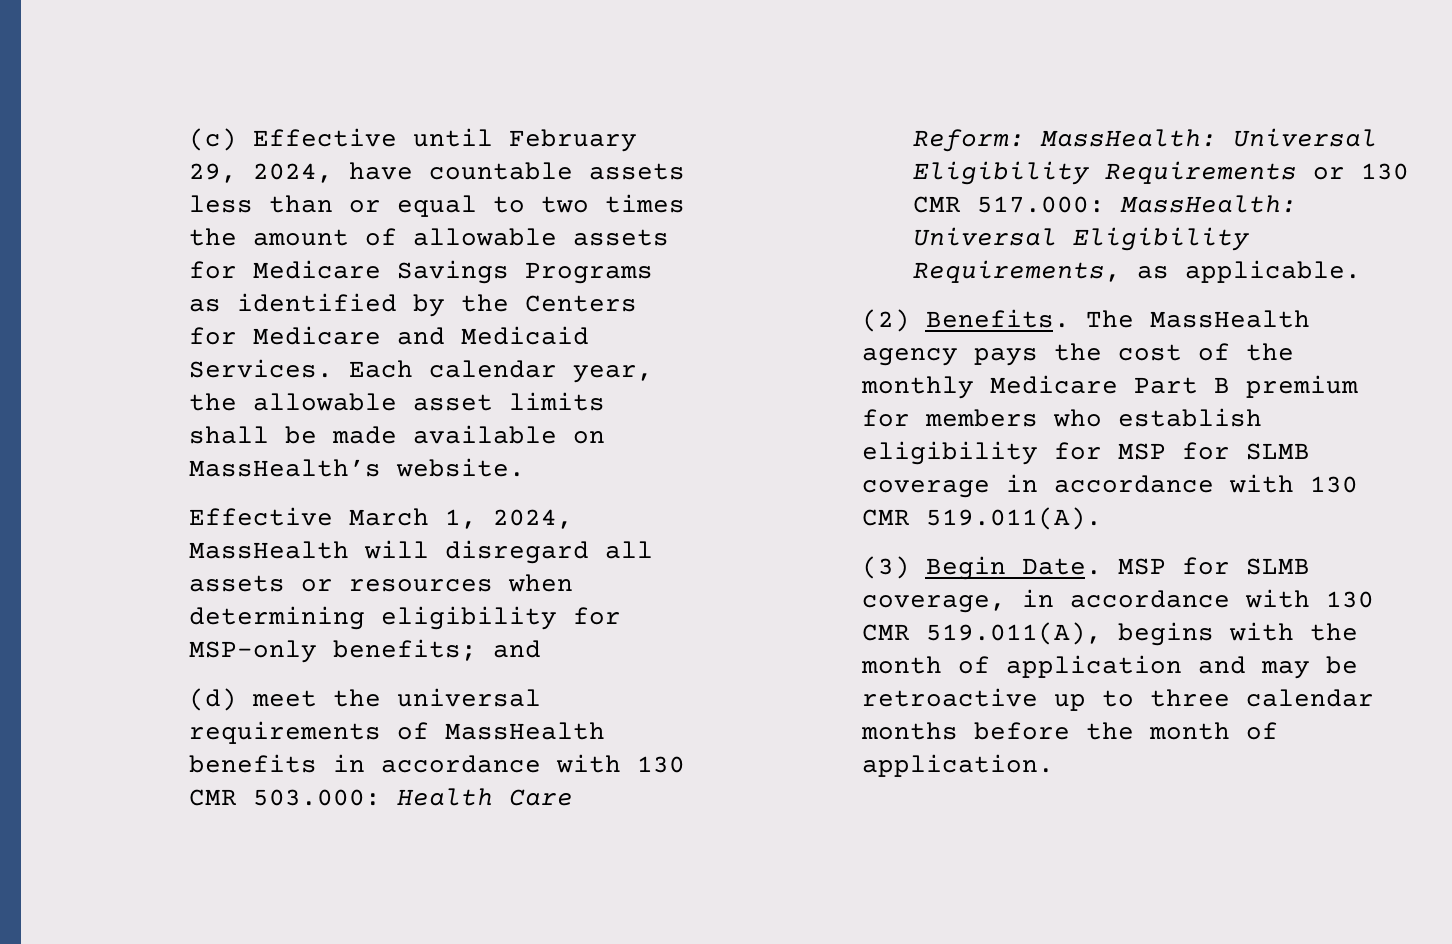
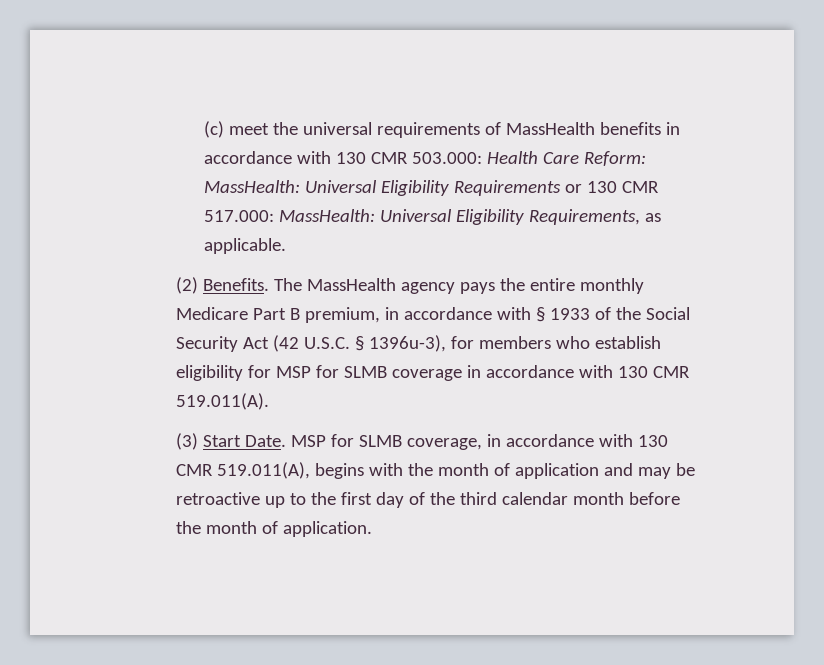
[253,128,638,152] [189,162,686,183] [189,194,686,217] [189,228,670,246] [189,260,654,284] [189,293,638,317] [189,326,590,345] [189,359,654,383] [189,392,606,411] [189,425,606,444] [189,458,526,477] [189,507,574,529] [189,540,654,564] [189,574,574,592] [189,606,622,630] [189,639,542,663] [189,688,238,711] Effective until February 29, 2024, have countable assets less than or equal to two times the amount of allowable assets for Medicare Savings Programs as identified by the Centers for Medicare and Medicaid Services. Each calendar year, the allowable asset limits shall be made available on MassHealth’s website. // Effective March 1, 2024, MassHealth will disregard all assets or resources when determining eligibility for MSP-only benefits; and // (d) -> (225, 129) none
[1117,343,1294,361] cost of the -> [529,278,575,291] entire
[1245,375,1358,398] premium -> [304,307,690,323] [175,335,446,352] premium, in accordance with § 1933 of the Social Security Act (42 U.S.C. § 1396u-3),
[925,556,1006,580] Begin -> [202,435,241,447] Start
[1149,689,1374,707] [860,722,958,740] three calendar months -> [310,492,624,508] the first day of the third calendar month

